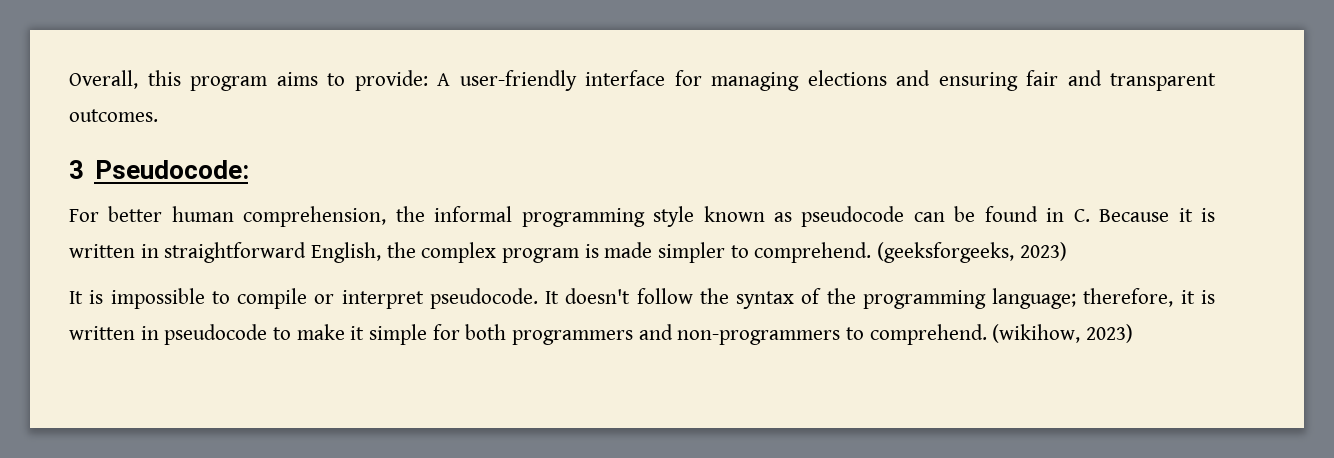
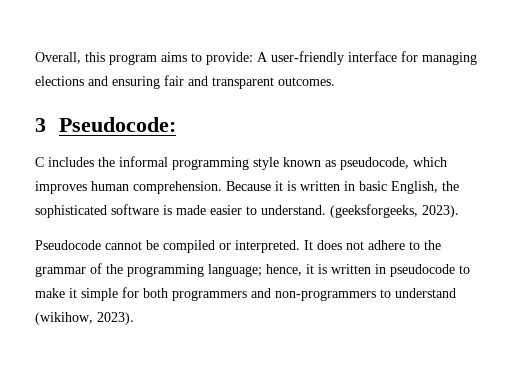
[69,206,387,227] For better human comprehension, -> [35,157,94,167] C includes
[801,206,1090,227] pseudocode can be found in C. -> [340,157,447,170] [35,181,222,194] pseudocode, which improves human comprehension.
[164,242,307,263] straightforward -> [359,181,387,191] basic
[421,242,1067,263] [69,288,795,309] complex program is made simpler to comprehend. (geeksforgeeks, 2023) // It is impossible to compile or interpret pseudocode. It doesn't follow the syntax -> [35,204,459,218] [35,240,441,253] [35,266,86,277] sophisticated software is made easier to understand. (geeksforgeeks, 2023). // Pseudocode cannot be compiled or interpreted. It does not adhere to the grammar
[1083,288,1174,307] therefore, -> [266,264,302,276] hence,
[869,324,1134,345] comprehend. (wikihow, 2023) -> [395,288,456,298] [35,312,134,325] understand (wikihow, 2023).

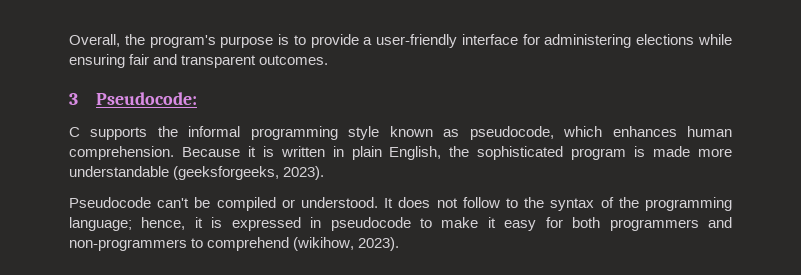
[85,51,477,65] [35,76,108,86] this program aims to provide: A user-friendly interface for managing elections and -> [124,34,732,48] the program's purpose is to provide a user-friendly interface for administering elections while
[48,157,94,167] includes -> [90,127,148,140] supports
[35,181,87,194] improves -> [612,126,677,137] enhances
[359,181,387,191] basic -> [351,146,382,160] plain
[111,204,159,215] software -> [571,148,627,160] program
[210,205,326,215] easier to understand. -> [697,148,732,157] [69,166,169,177] more understandable
[105,241,142,250] cannot -> [157,198,190,208] can't
[235,240,300,253] interpreted. -> [301,197,378,208] understood.
[368,240,405,250] adhere -> [462,197,500,208] follow
[35,266,86,277] grammar -> [550,198,595,211] syntax
[331,264,371,274] written -> [231,217,301,231] expressed
[81,288,118,301] simple -> [504,220,537,231] easy
[395,288,456,298] understand -> [207,237,290,251] comprehend

